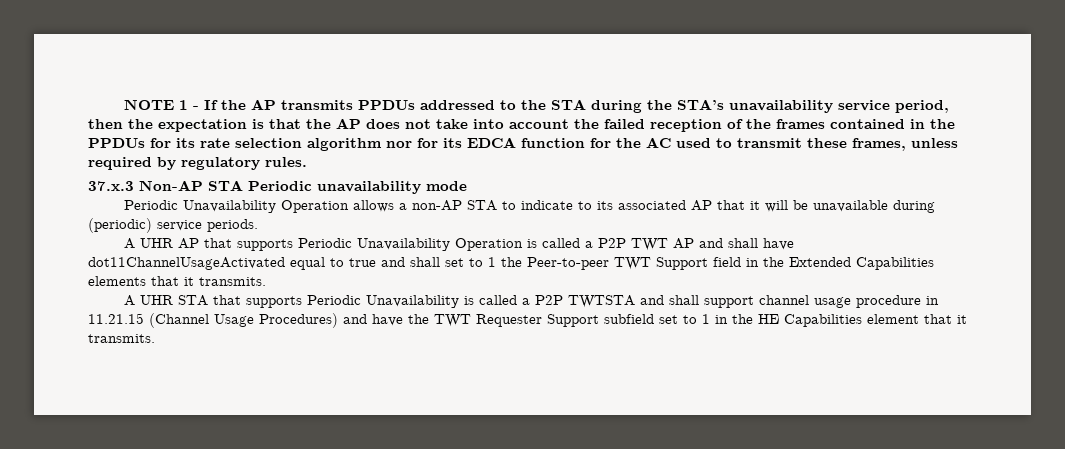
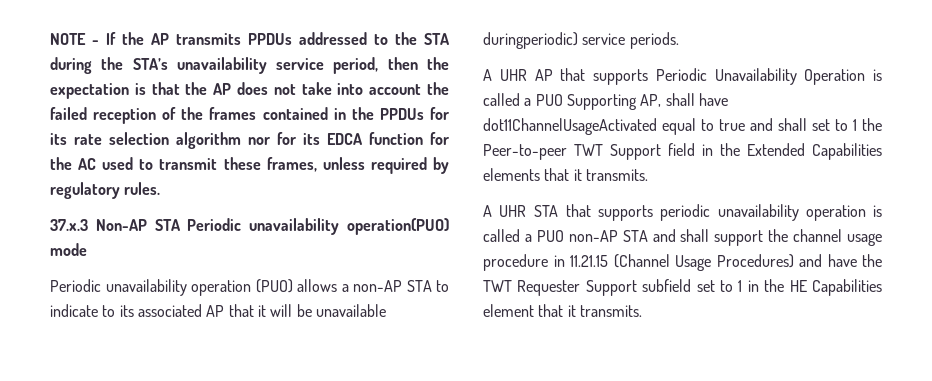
[179,100,189,110] 1 -> (86, 39) none
(421, 187) none -> [347,218,450,235] operation(PUO)
[183,200,350,213] Unavailability Operation -> [105,279,293,296] unavailability operation (PUO)
[893,200,936,213] [88,218,152,233] during (periodic) -> [483,32,578,49] duringperiodic)
[598,238,724,251] P2P TWT AP and -> [535,94,662,110] PUO Supporting AP,
[307,295,636,308] Periodic Unavailability is called a P2P TWTSTA -> [660,204,882,221] [483,229,648,242] periodic unavailability operation is called a PUO non-AP STA
(755, 302) none -> [768,229,789,242] the

